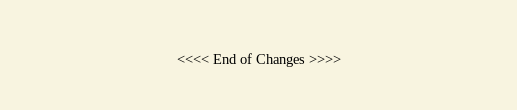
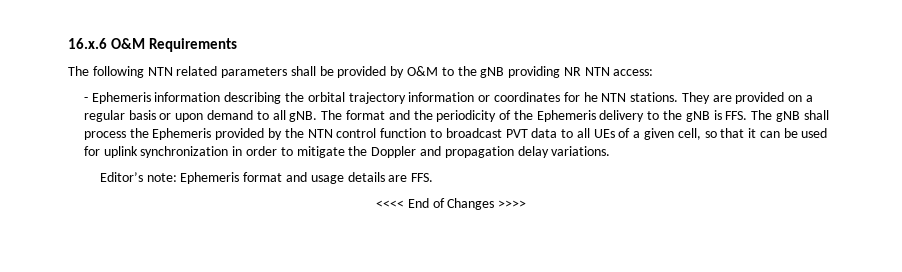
(176, 59) none -> [68,38,238,52] [68,66,654,78] [83,92,813,104] [83,110,829,122] [83,128,828,140] [83,146,611,158] [99,172,434,184] 16.x.6 O&M Requirements // The following NTN related parameters shall be provided by O&M to the gNB providing NR NTN access: // - Ephemeris information describing the orbital trajectory information or coordinates for he NTN stations. They are provided on a regular basis or upon demand to all gNB. The format and the periodicity of the Ephemeris delivery to the gNB is FFS. The gNB shall process the Ephemeris provided by the NTN control function to broadcast PVT data to all UEs of a given cell, so that it can be used for uplink synchronization in order to mitigate the Doppler and propagation delay variations. // Editor’s note: Ephemeris format and usage details are FFS. //

